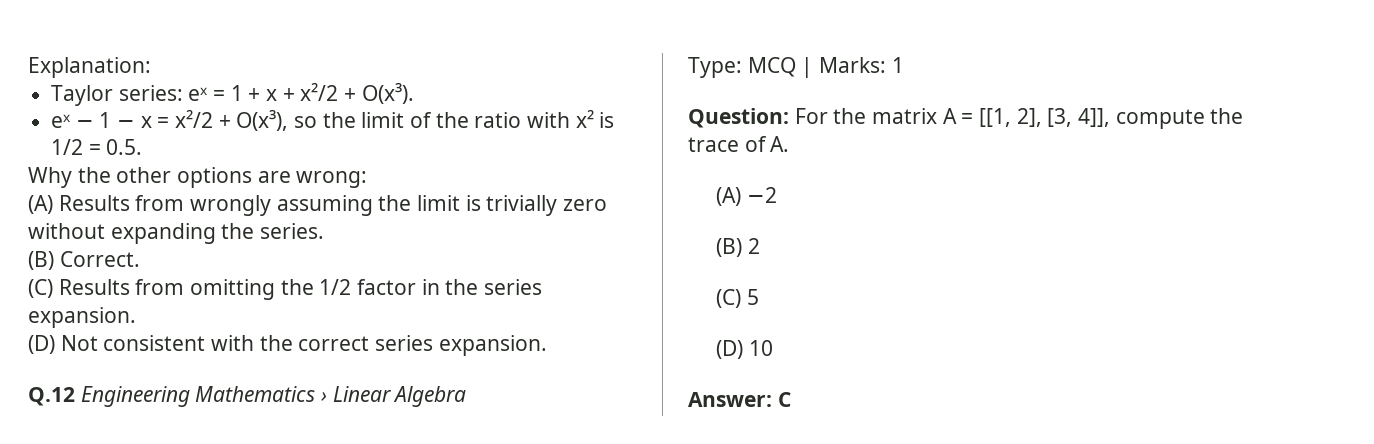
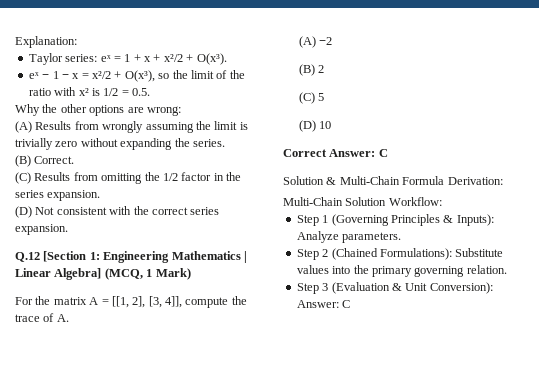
[80,386,467,407] [688,57,904,78] [688,108,789,128] Engineering Mathematics › Linear Algebra // Type: MCQ | Marks: 1 // Question: -> [43,251,247,263] [15,268,191,280] [Section 1: Engineering Mathematics | Linear Algebra] (MCQ, 1 Mark) //
[688,392,791,407] Answer: C -> [283,149,388,157] [283,176,503,185] [283,197,442,206] [296,214,494,226] [296,231,402,243] [296,248,504,260] [296,265,507,277] [296,282,493,294] [296,300,351,308] Correct Answer: C // Solution & Multi-Chain Formula Derivation: // Multi-Chain Solution Workflow: // Step 1 (Governing Principles & Inputs): Analyze parameters. // Step 2 (Chained Formulations): Substitute values into the primary governing relation. // Step 3 (Evaluation & Unit Conversion): Answer: C

